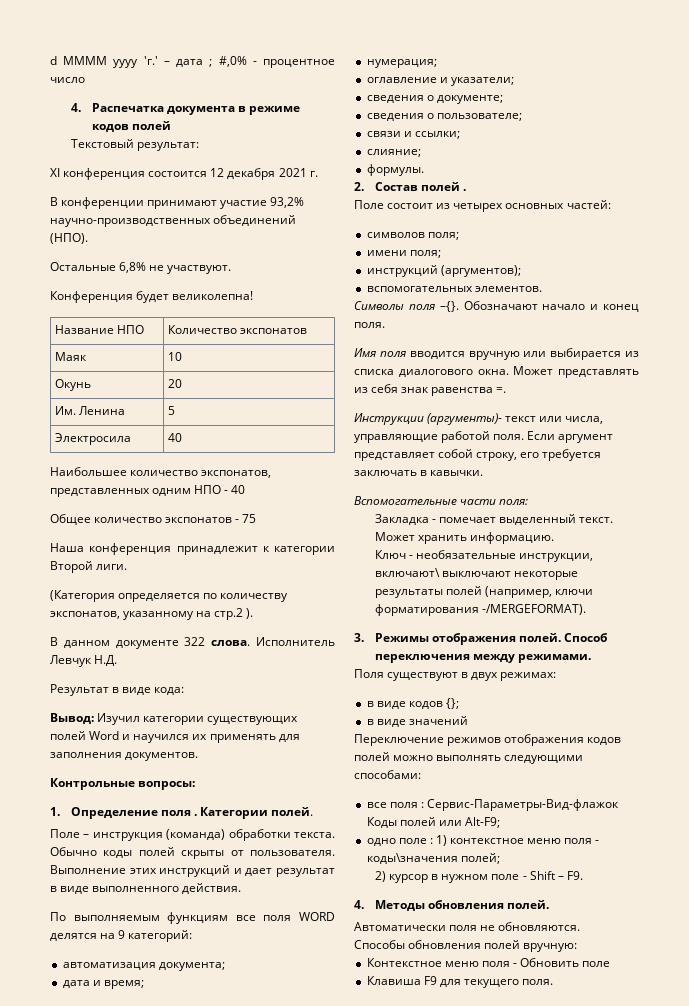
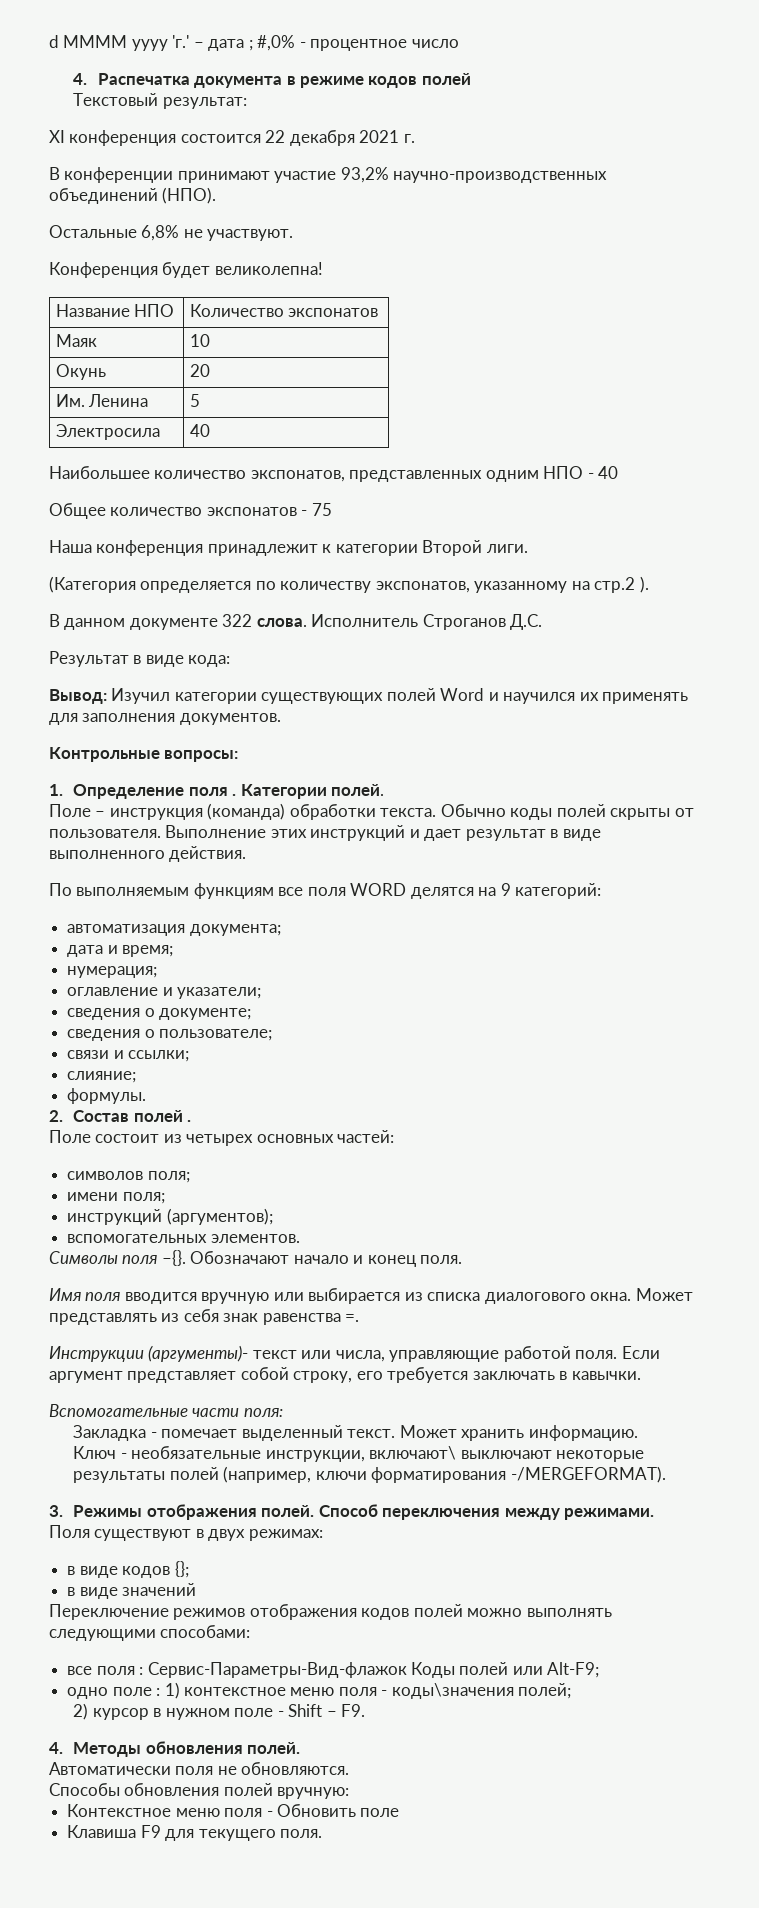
[210,168,225,177] 12 -> [265,130,286,143] 22
[50,655,118,667] Левчук Н.Д. -> [422,614,543,630] Строганов Д.С.

